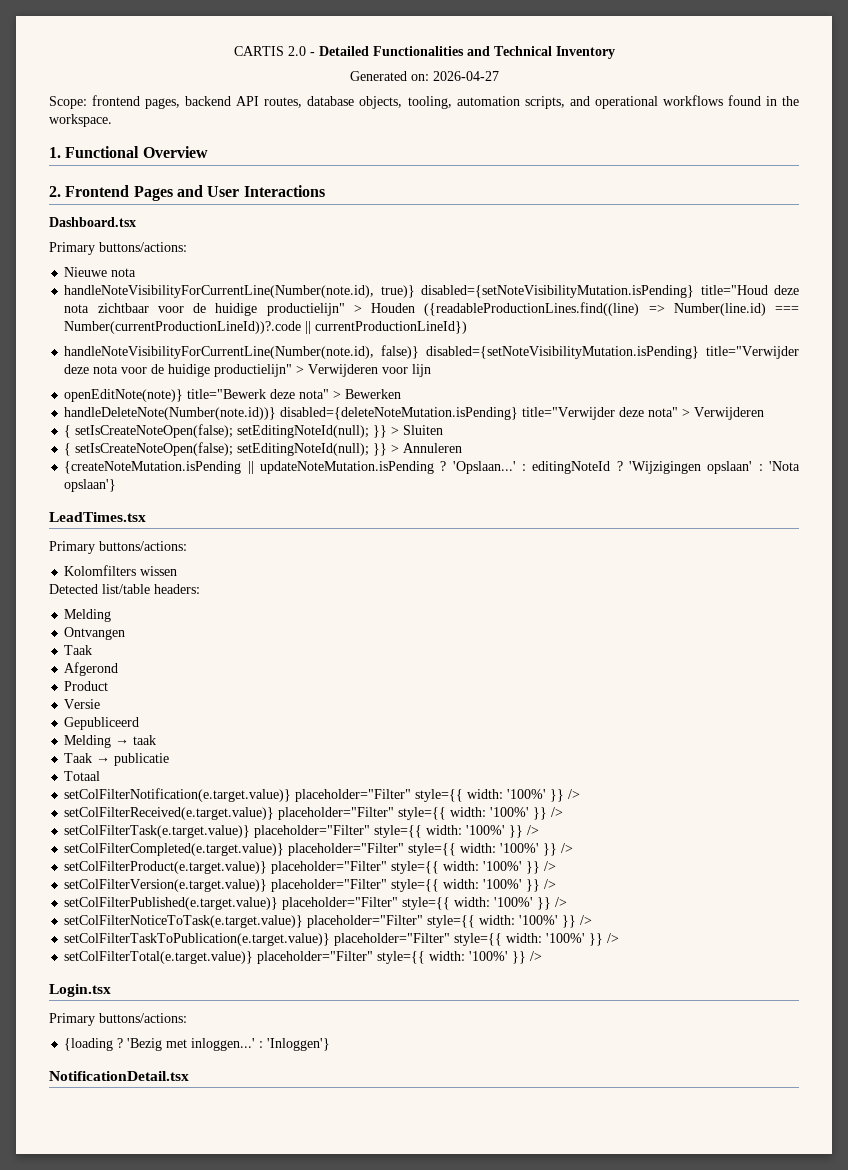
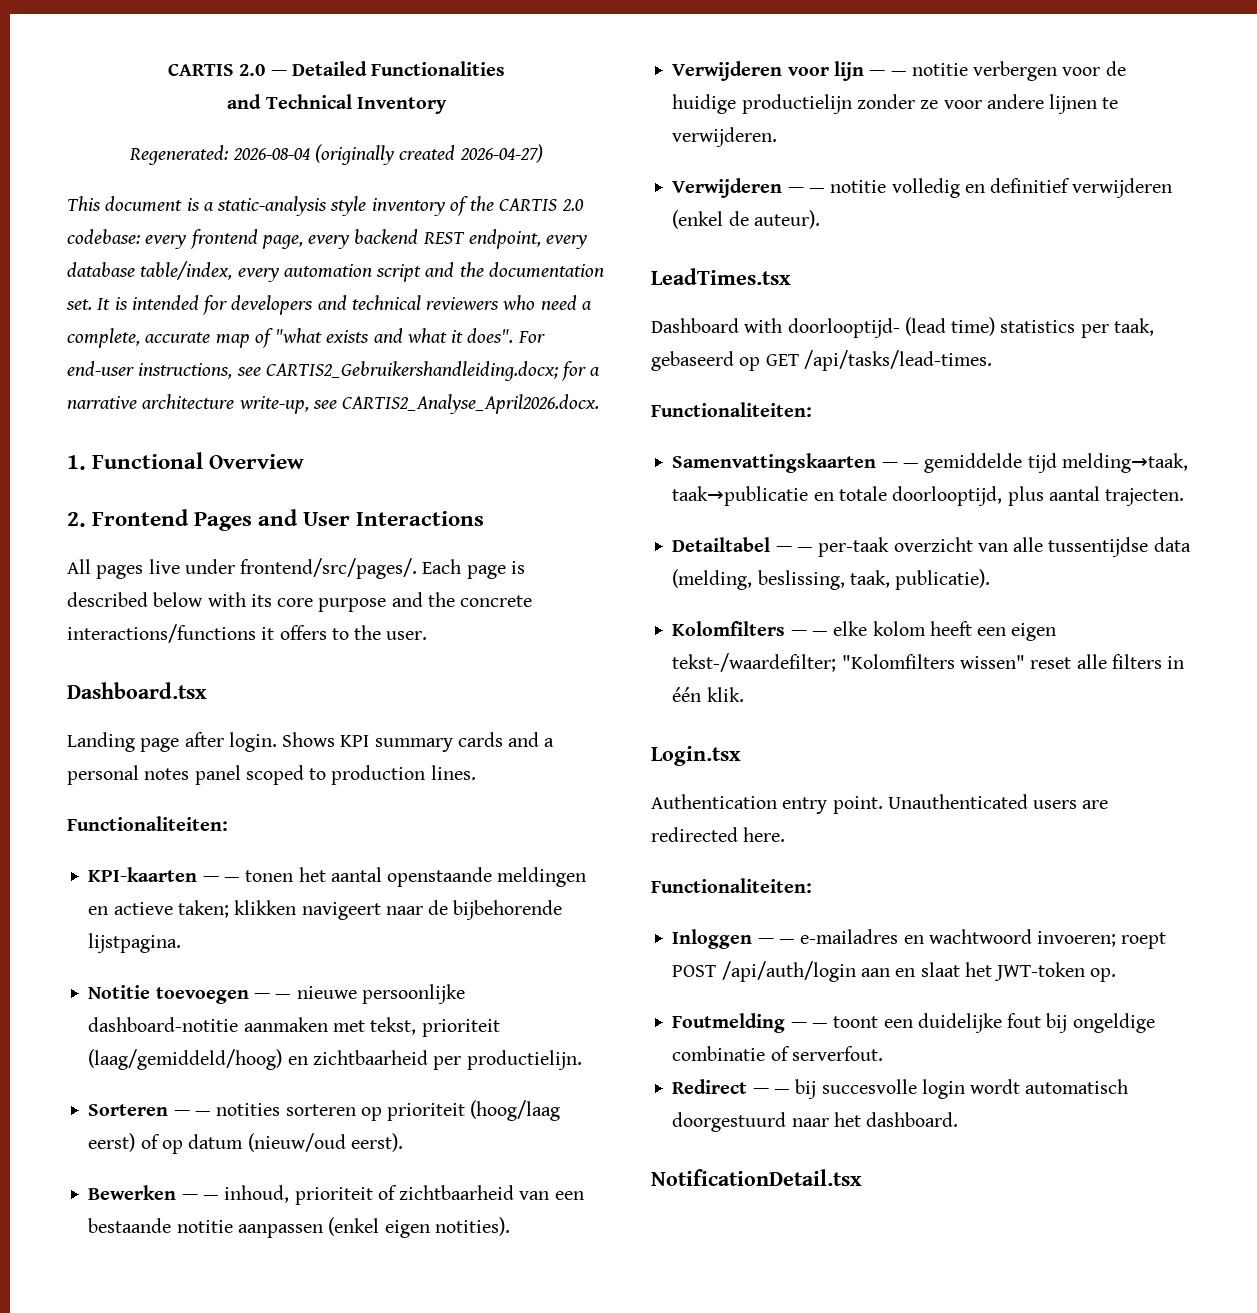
[233,46,315,56] CARTIS 2.0 - -> [167,63,287,76] CARTIS 2.0 —
(464, 51) none -> (506, 68) //
[349,71,499,81] [49,95,799,109] [49,114,112,127] Generated on: 2026-04-27 // Scope: frontend pages, backend API routes, database objects, tooling, automation scripts, and operational workflows found in the workspace. -> [129,144,543,165] [67,196,584,216] [67,229,588,249] [67,261,604,282] [66,295,592,315] [67,328,545,348] [67,361,601,381] [67,394,600,414] Regenerated: 2026-08-04 (originally created 2026-04-27) // This document is a static-analysis style inventory of the CARTIS 2.0 codebase: every frontend page, every backend REST endpoint, every database table/index, every automation script and the documentation set. It is intended for developers and technical reviewers who need a complete, accurate map of "what exists and what it does". For end-user instructions, see CARTIS2_Gebruikershandleiding.docx; for a narrative architecture write-up, see CARTIS2_Analyse_April2026.docx.
[49,217,136,227] [49,242,187,255] [64,267,137,277] [64,285,799,298] [64,302,800,316] [64,321,468,334] [64,345,799,359] [64,364,432,377] [64,389,402,402] [64,407,765,420] [64,424,444,438] [64,442,463,456] [64,461,801,474] [64,479,117,492] [49,512,146,522] [49,541,187,554] [64,565,178,576] [49,584,200,594] [64,609,112,622] [64,627,126,640] [64,645,93,655] [64,662,119,676] [64,681,109,691] [64,699,101,709] [64,717,140,730] [64,735,157,748] [64,753,170,766] [64,771,101,781] [64,788,581,802] [64,807,564,820] [64,825,540,838] [64,843,574,856] [64,861,557,874] [64,879,557,892] [64,897,568,910] [64,915,593,928] [64,933,620,946] [64,951,543,964] [49,984,111,997] [49,1013,187,1026] [64,1038,331,1051] Dashboard.tsx // Primary buttons/actions: // Nieuwe nota // handleNoteVisibilityForCurrentLine(Number(note.id), true)} disabled={setNoteVisibilityMutation.isPending} title="Houd deze nota zichtbaar voor de huidige productielijn" > Houden ({readableProductionLines.find((line) => Number(line.id) === Number(currentProductionLineId))?.code || currentProductionLineId}) // handleNoteVisibilityForCurrentLine(Number(note.id), false)} disabled={setNoteVisibilityMutation.isPending} title="Verwijder deze nota voor de huidige productielijn" > Verwijderen voor lijn // openEditNote(note)} title="Bewerk deze nota" > Bewerken // handleDeleteNote(Number(note.id))} disabled={deleteNoteMutation.isPending} title="Verwijder deze nota" > Verwijderen // { setIsCreateNoteOpen(false); setEditingNoteId(null); }} > Sluiten // { setIsCreateNoteOpen(false); setEditingNoteId(null); }} > Annuleren // {createNoteMutation.isPending || updateNoteMutation.isPending ? 'Opslaan...' : editingNoteId ? 'Wijzigingen opslaan' : 'Nota opslaan'} // LeadTimes.tsx // Primary buttons/actions: // Kolomfilters wissen // Detected list/table headers: // Melding // Ontvangen // Taak // Afgerond // Product // Versie // Gepubliceerd // Melding → taak // Taak → publicatie // Totaal // setColFilterNotification(e.target.value)} placeholder="Filter" style={{ width: '100%' }} /> // setColFilterReceived(e.target.value)} placeholder="Filter" style={{ width: '100%' }} /> // setColFilterTask(e.target.value)} placeholder="Filter" style={{ width: '100%' }} /> // setColFilterCompleted(e.target.value)} placeholder="Filter" style={{ width: '100%' }} /> // setColFilterProduct(e.target.value)} placeholder="Filter" style={{ width: '100%' }} /> // setColFilterVersion(e.target.value)} placeholder="Filter" style={{ width: '100%' }} /> // setColFilterPublished(e.target.value)} placeholder="Filter" style={{ width: '100%' }} /> // setColFilterNoticeToTask(e.target.value)} placeholder="Filter" style={{ width: '100%' }} /> // setColFilterTaskToPublication(e.target.value)} placeholder="Filter" style={{ width: '100%' }} /> // setColFilterTotal(e.target.value)} placeholder="Filter" style={{ width: '100%' }} /> // Login.tsx // Primary buttons/actions: // {loading ? 'Bezig met inloggen...' : 'Inloggen'} -> [67,558,525,579] [67,592,533,612] [67,624,428,643] [67,682,207,699] [67,732,555,752] [67,765,476,785] [67,816,228,831] [88,867,587,887] [88,900,563,920] [88,933,182,953] [88,984,465,1004] [88,1017,500,1037] [88,1049,582,1070] [88,1100,561,1121] [88,1133,403,1154] [88,1185,584,1205] [88,1217,510,1238] [672,61,1126,81] [672,94,1119,114] [672,127,778,147] [672,178,1173,198] [672,210,820,229] [651,268,791,285] [651,317,1154,338] [651,350,992,371] [651,402,812,417] [672,453,1188,473] [672,486,1185,506] [672,537,1191,557] [672,569,991,590] [672,621,1057,641] [672,653,1185,672] [672,687,744,702] [651,746,741,766] [651,794,1109,814] [651,827,786,842] [651,878,812,893] [672,929,1167,949] [672,961,1117,982] [672,1013,1155,1033] [672,1046,883,1061] [672,1079,1129,1099] [672,1112,959,1132] All pages live under frontend/src/pages/. Each page is described below with its core purpose and the concrete interactions/functions it offers to the user. // Dashboard.tsx // Landing page after login. Shows KPI summary cards and a personal notes panel scoped to production lines. // Functionaliteiten: // KPI-kaarten — — tonen het aantal openstaande meldingen en actieve taken; klikken navigeert naar de bijbehorende lijstpagina. // Notitie toevoegen — — nieuwe persoonlijke dashboard-notitie aanmaken met tekst, prioriteit (laag/gemiddeld/hoog) en zichtbaarheid per productielijn. // Sorteren — — notities sorteren op prioriteit (hoog/laag eerst) of op datum (nieuw/oud eerst). // Bewerken — — inhoud, prioriteit of zichtbaarheid van een bestaande notitie aanpassen (enkel eigen notities). // Verwijderen voor lijn — — notitie verbergen voor de huidige productielijn zonder ze voor andere lijnen te verwijderen. // Verwijderen — — notitie volledig en definitief verwijderen (enkel de auteur). // LeadTimes.tsx // Dashboard with doorlooptijd- (lead time) statistics per taak, gebaseerd op GET /api/tasks/lead-times. // Functionaliteiten: // Samenvattingskaarten — — gemiddelde tijd melding→taak, taak→publicatie en totale doorlooptijd, plus aantal trajecten. // Detailtabel — — per-taak overzicht van alle tussentijdse data (melding, beslissing, taak, publicatie). // Kolomfilters — — elke kolom heeft een eigen tekst-/waardefilter; "Kolomfilters wissen" reset alle filters in één klik. // Login.tsx // Authentication entry point. Unauthenticated users are redirected here. // Functionaliteiten: // Inloggen — — e-mailadres en wachtwoord invoeren; roept POST /api/auth/login aan en slaat het JWT-token op. // Foutmelding — — toont een duidelijke fout bij ongeldige combinatie of serverfout. // Redirect — — bij succesvolle login wordt automatisch doorgestuurd naar het dashboard.

